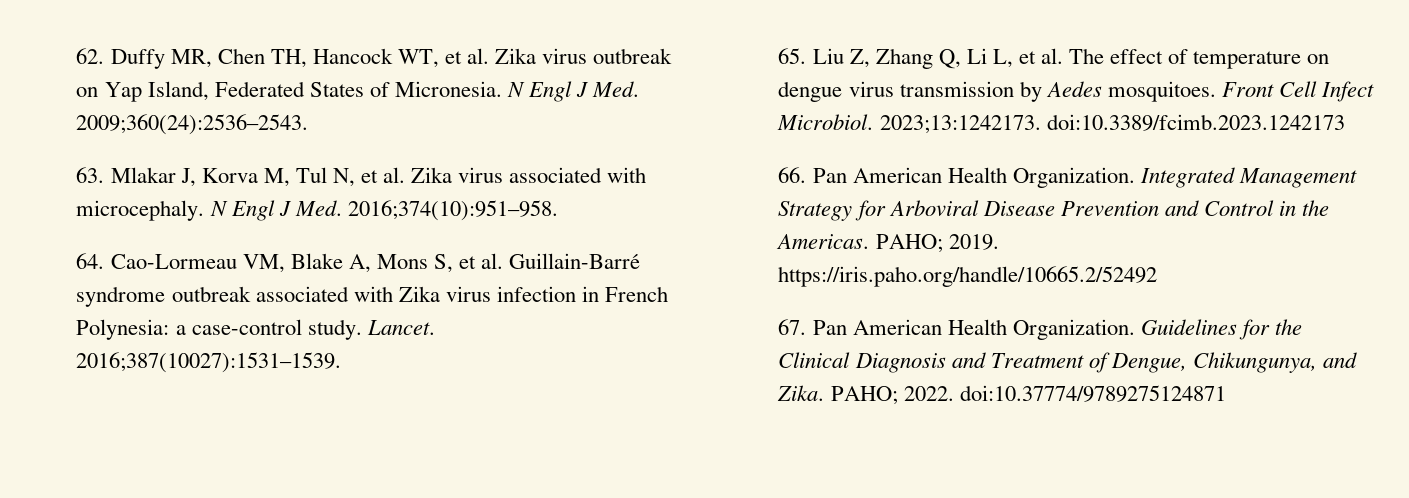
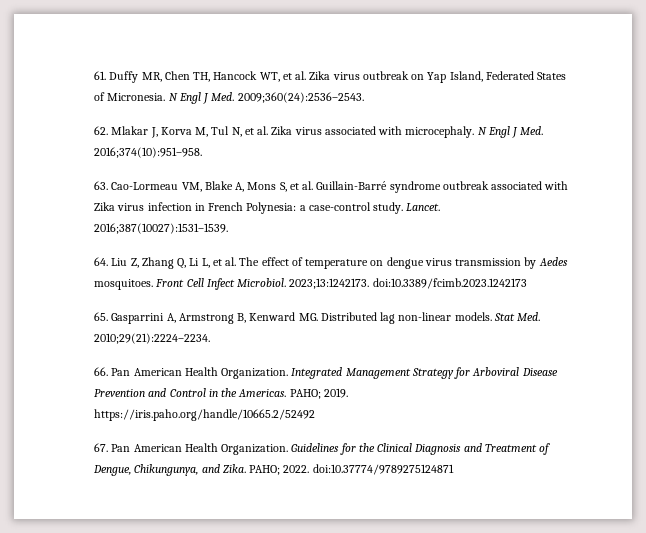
[76,48,105,64] 62. -> [94,71,107,80] 61.
[76,167,105,183] 63. -> [94,126,109,135] 62.
[76,253,105,269] 64. -> [94,181,109,190] 63.
[778,48,807,64] 65. -> [94,257,109,266] 64.
(1345, 122) none -> [94,312,541,324] [94,333,211,344] // 65. Gasparrini A, Armstrong B, Kenward MG. Distributed lag non-linear models. Stat Med. 2010;29(21):2224–2234.

